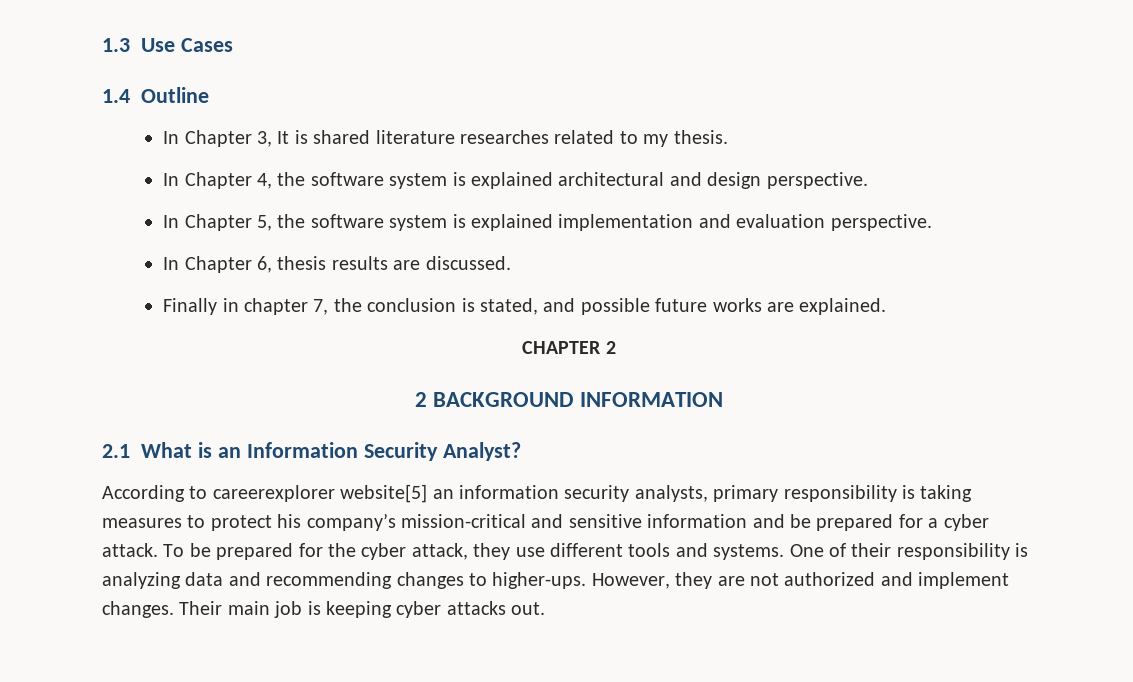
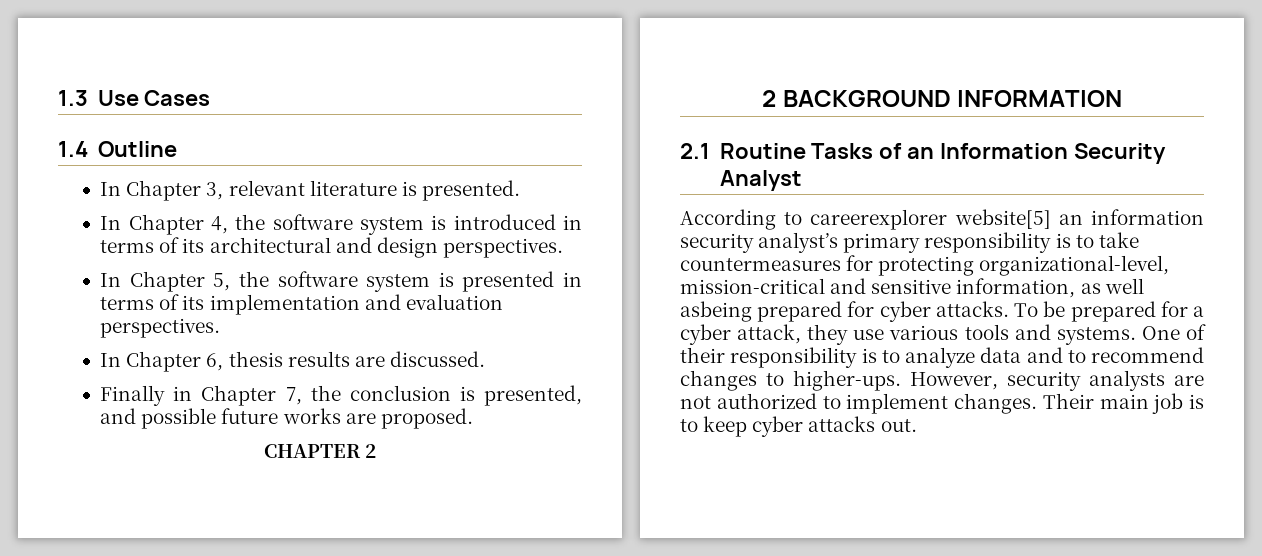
[277,130,728,147] It is shared literature researches related to my thesis. -> [228,180,520,201] relevant literature is presented.
[471,172,554,189] explained -> [453,214,582,230] [100,237,205,253] introduced in terms of its
[766,172,868,189] perspective. -> [442,238,563,258] perspectives.
[471,214,554,231] explained -> [462,271,582,292] [100,294,205,310] presented in terms of its
[830,214,932,231] perspective. -> [100,318,221,338] perspectives.
[244,298,309,315] chapter -> [201,385,277,406] Chapter
[480,298,539,315] stated, -> [484,385,582,406] presented,
[799,298,887,315] explained. -> [380,408,473,429] proposed.
[141,442,213,458] What is -> [719,143,903,159] Routine Tasks of
[442,442,521,461] Analyst? -> [719,170,802,191] Analyst
[634,485,708,502] analysts, -> [758,232,839,253] analyst’s
[920,485,973,502] [102,513,785,531] taking measures to protect his company’s mission-critical and sensitive information and -> [1075,232,1139,248] [680,255,1170,276] [680,278,1144,298] [680,301,1039,322] to take countermeasures for protecting organizational-level, mission-critical and sensitive information, as well asbeing prepared for cyber attacks. To
[102,543,407,560] attack. To be prepared for the cyber -> (731, 334) none
[550,543,623,557] different -> [889,325,959,340] various
[102,572,393,589] analyzing data and recommending -> [881,347,1204,368] to analyze data and to recommend
[675,572,713,589] they -> [1007,370,1165,391] security analysts
[880,572,913,586] and -> [822,396,841,409] to
[326,601,392,618] keeping -> [680,416,748,437] to keep

